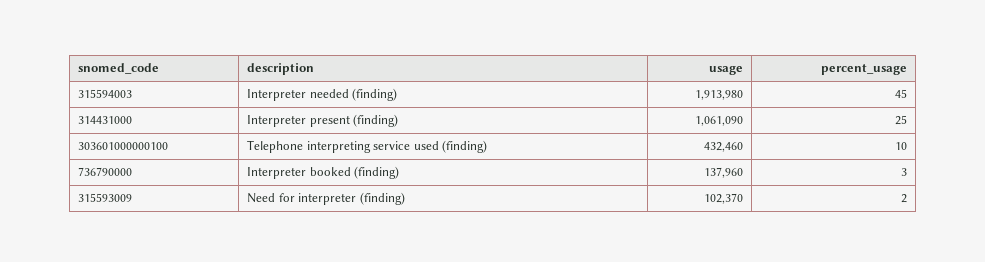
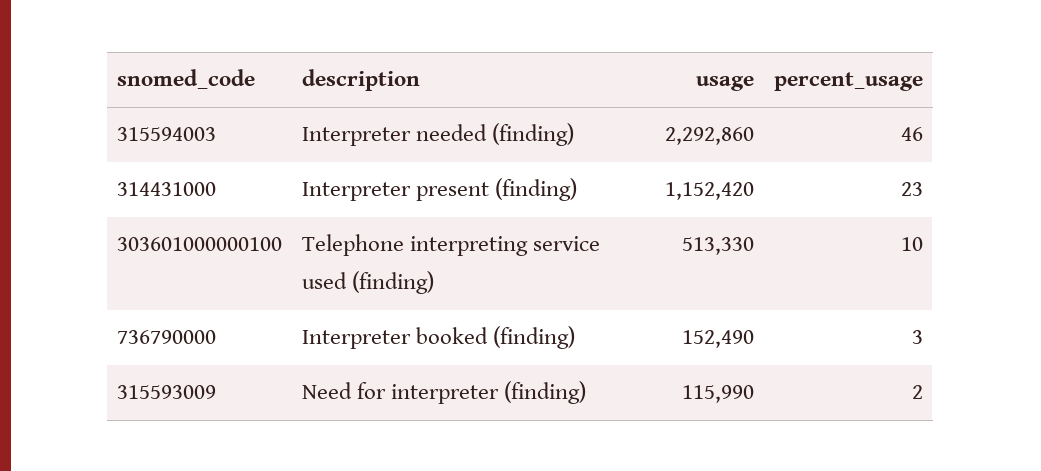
[694,90,743,100] [894,89,907,98] 1,913,980 | 45 -> [665,127,755,145] [901,127,924,141] 2,292,860 | 46
[694,116,743,126] [894,115,907,125] 1,061,090 | 25 -> [665,182,755,200] [901,182,924,196] 1,152,420 | 23
[703,142,743,152] 432,460 -> [682,237,755,255] 513,330
[703,167,743,178] 137,960 -> [682,330,755,348] 152,490
[703,193,743,204] 102,370 -> [682,385,755,403] 115,990

